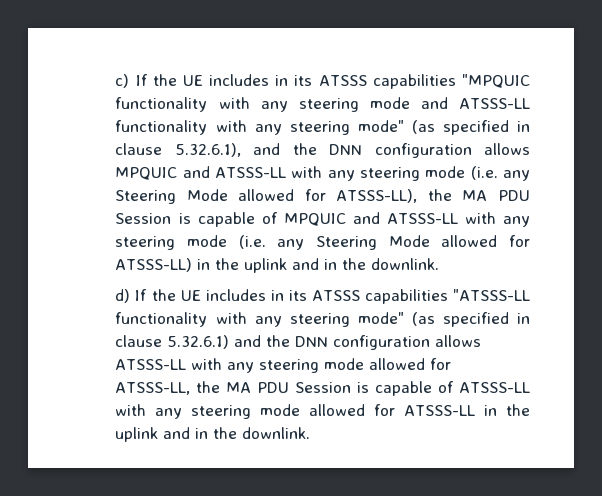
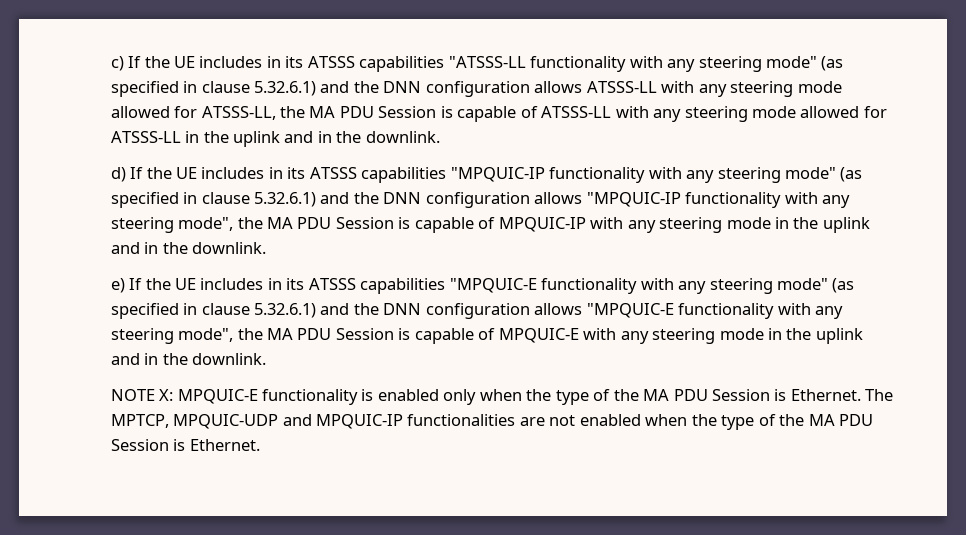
[462,74,530,88] [115,97,530,112] [115,120,530,135] [115,143,530,158] [115,166,530,181] [115,189,530,204] [115,212,530,227] [115,235,530,250] [115,258,440,273] [115,289,448,304] "MPQUIC functionality with any steering mode and ATSSS-LL functionality with any steering mode" (as specified in clause 5.32.6.1), and the DNN configuration allows MPQUIC and ATSSS-LL with any steering mode (i.e. any Steering Mode allowed for ATSSS-LL), the MA PDU Session is capable of MPQUIC and ATSSS-LL with any steering mode (i.e. any Steering Mode allowed for ATSSS-LL) in the uplink and in the downlink. // d) If the UE includes in its ATSSS capabilities -> (445, 64) none
(311, 433) none -> [110,167,863,183] [110,192,851,208] [110,217,870,233] [110,242,266,254] [110,278,855,294] [110,303,844,319] [110,328,863,344] [110,353,266,365] [110,389,894,405] [110,414,873,430] [110,439,260,451] // d) If the UE includes in its ATSSS capabilities "MPQUIC-IP functionality with any steering mode" (as specified in clause 5.32.6.1) and the DNN configuration allows "MPQUIC-IP functionality with any steering mode", the MA PDU Session is capable of MPQUIC-IP with any steering mode in the uplink and in the downlink. // e) If the UE includes in its ATSSS capabilities "MPQUIC-E functionality with any steering mode" (as specified in clause 5.32.6.1) and the DNN configuration allows "MPQUIC-E functionality with any steering mode", the MA PDU Session is capable of MPQUIC-E with any steering mode in the uplink and in the downlink. // NOTE X: MPQUIC-E functionality is enabled only when the type of the MA PDU Session is Ethernet. The MPTCP, MPQUIC-UDP and MPQUIC-IP functionalities are not enabled when the type of the MA PDU Session is Ethernet.

